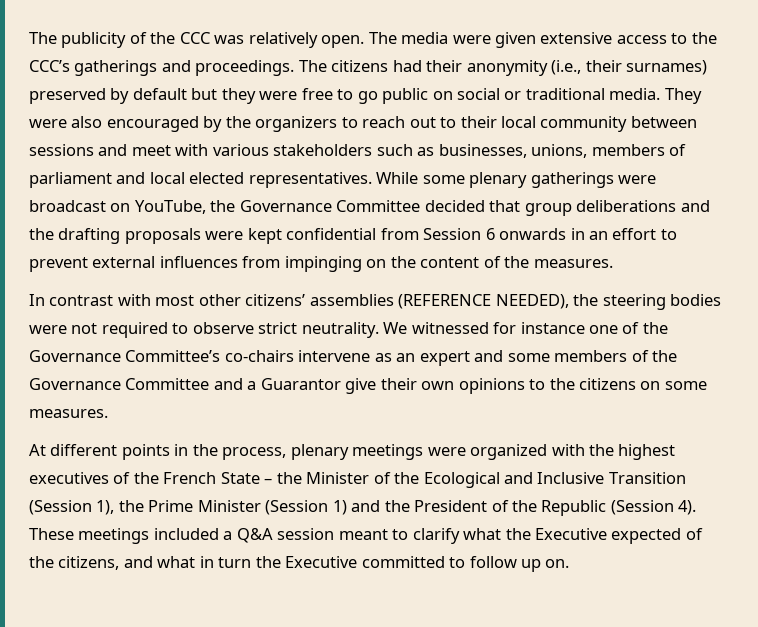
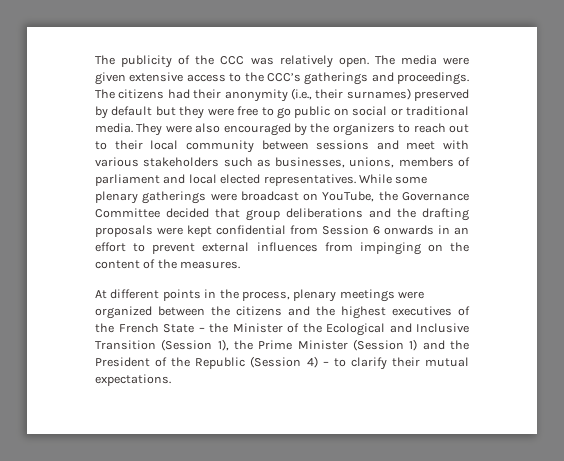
[29,294,722,310] [29,322,668,338] [29,350,678,366] [29,378,707,394] [29,409,108,418] // In contrast with most other citizens’ assemblies (REFERENCE NEEDED), the steering bodies were not required to observe strict neutrality. We witnessed for instance one of the Governance Committee’s co-chairs intervene as an expert and some members of the Governance Committee and a Guarantor give their own opinions to the citizens on some measures. -> (241, 265) none
[551,444,585,456] with -> [158,306,310,316] between the citizens and
[678,500,697,515] [29,528,703,544] [29,556,570,572] 4). These meetings included a Q&A session meant to clarify what the Executive expected of the citizens, and what in turn the Executive committed to follow up on. -> [306,356,469,370] [95,374,171,386] 4) – to clarify their mutual expectations.

